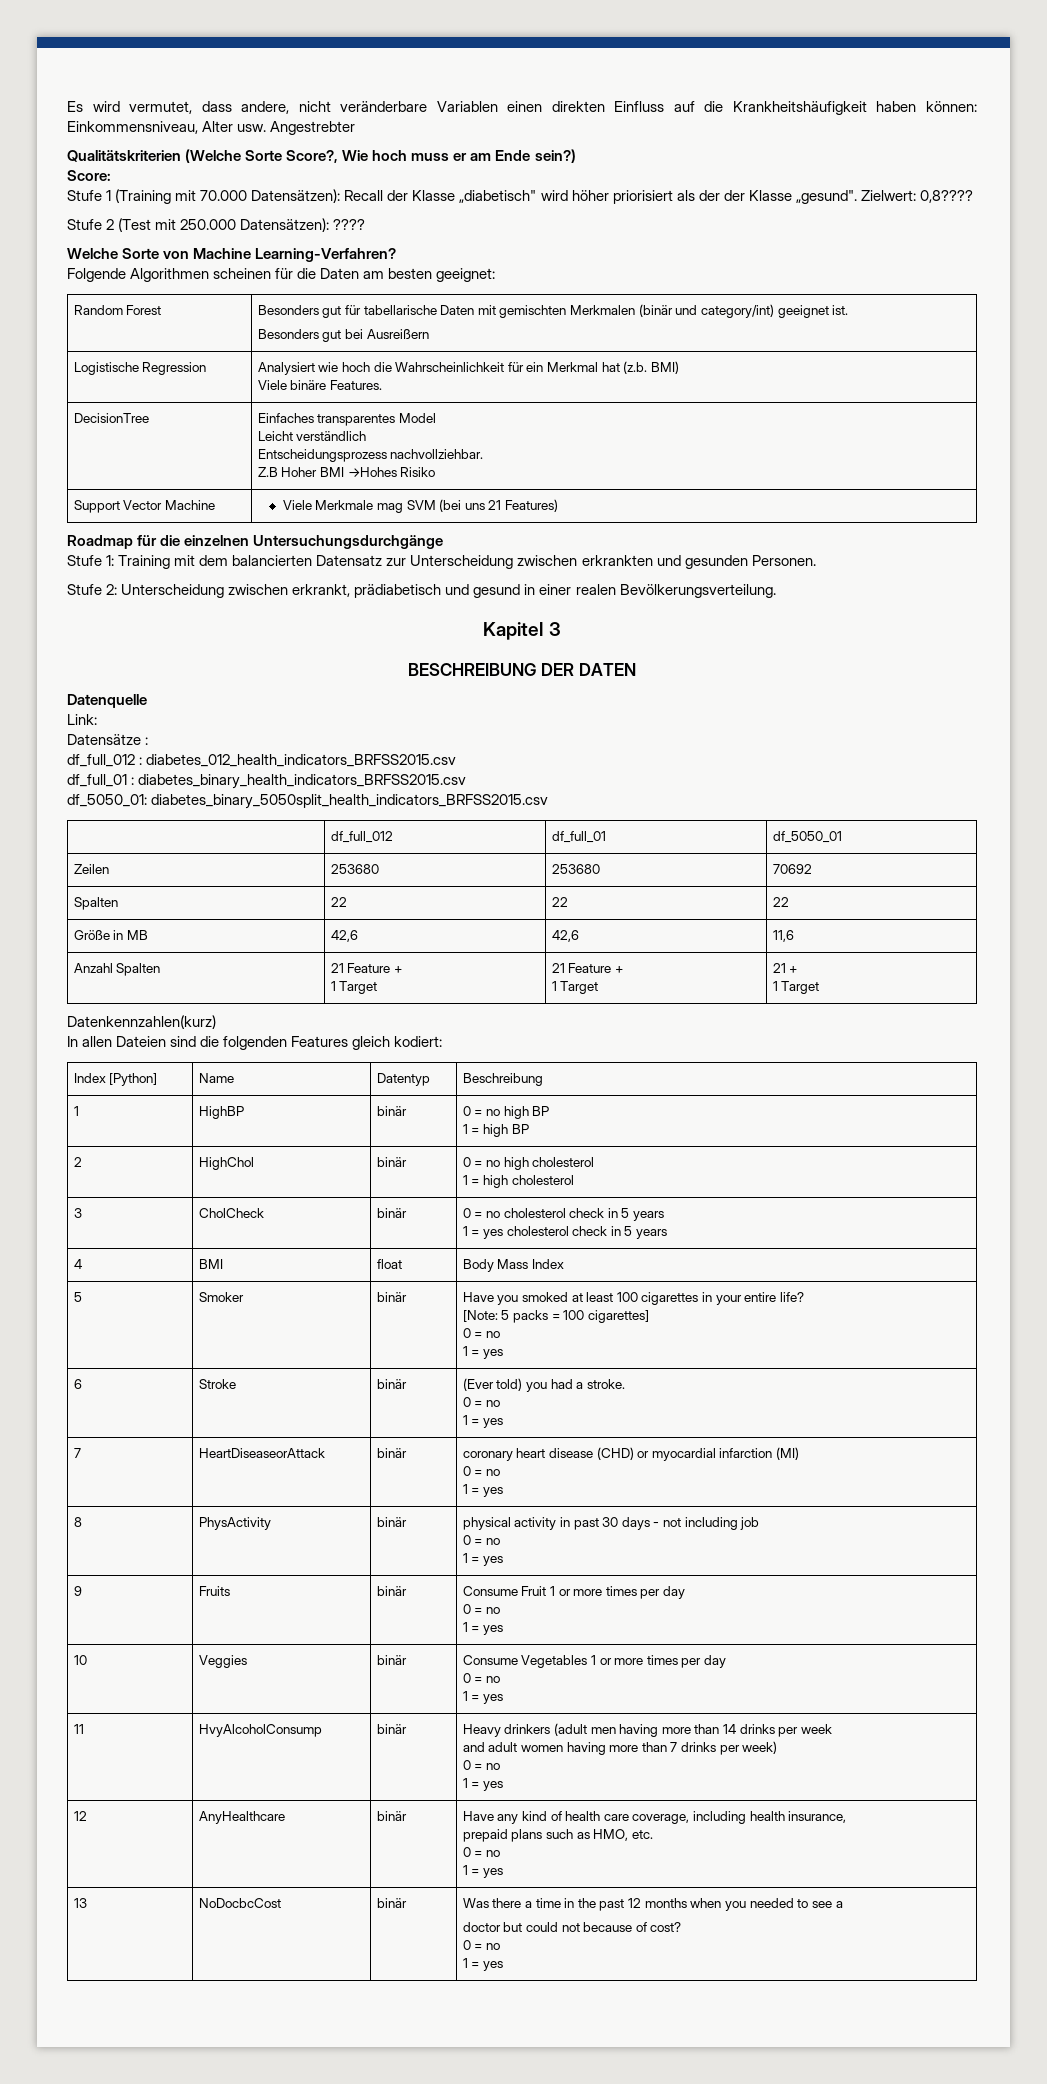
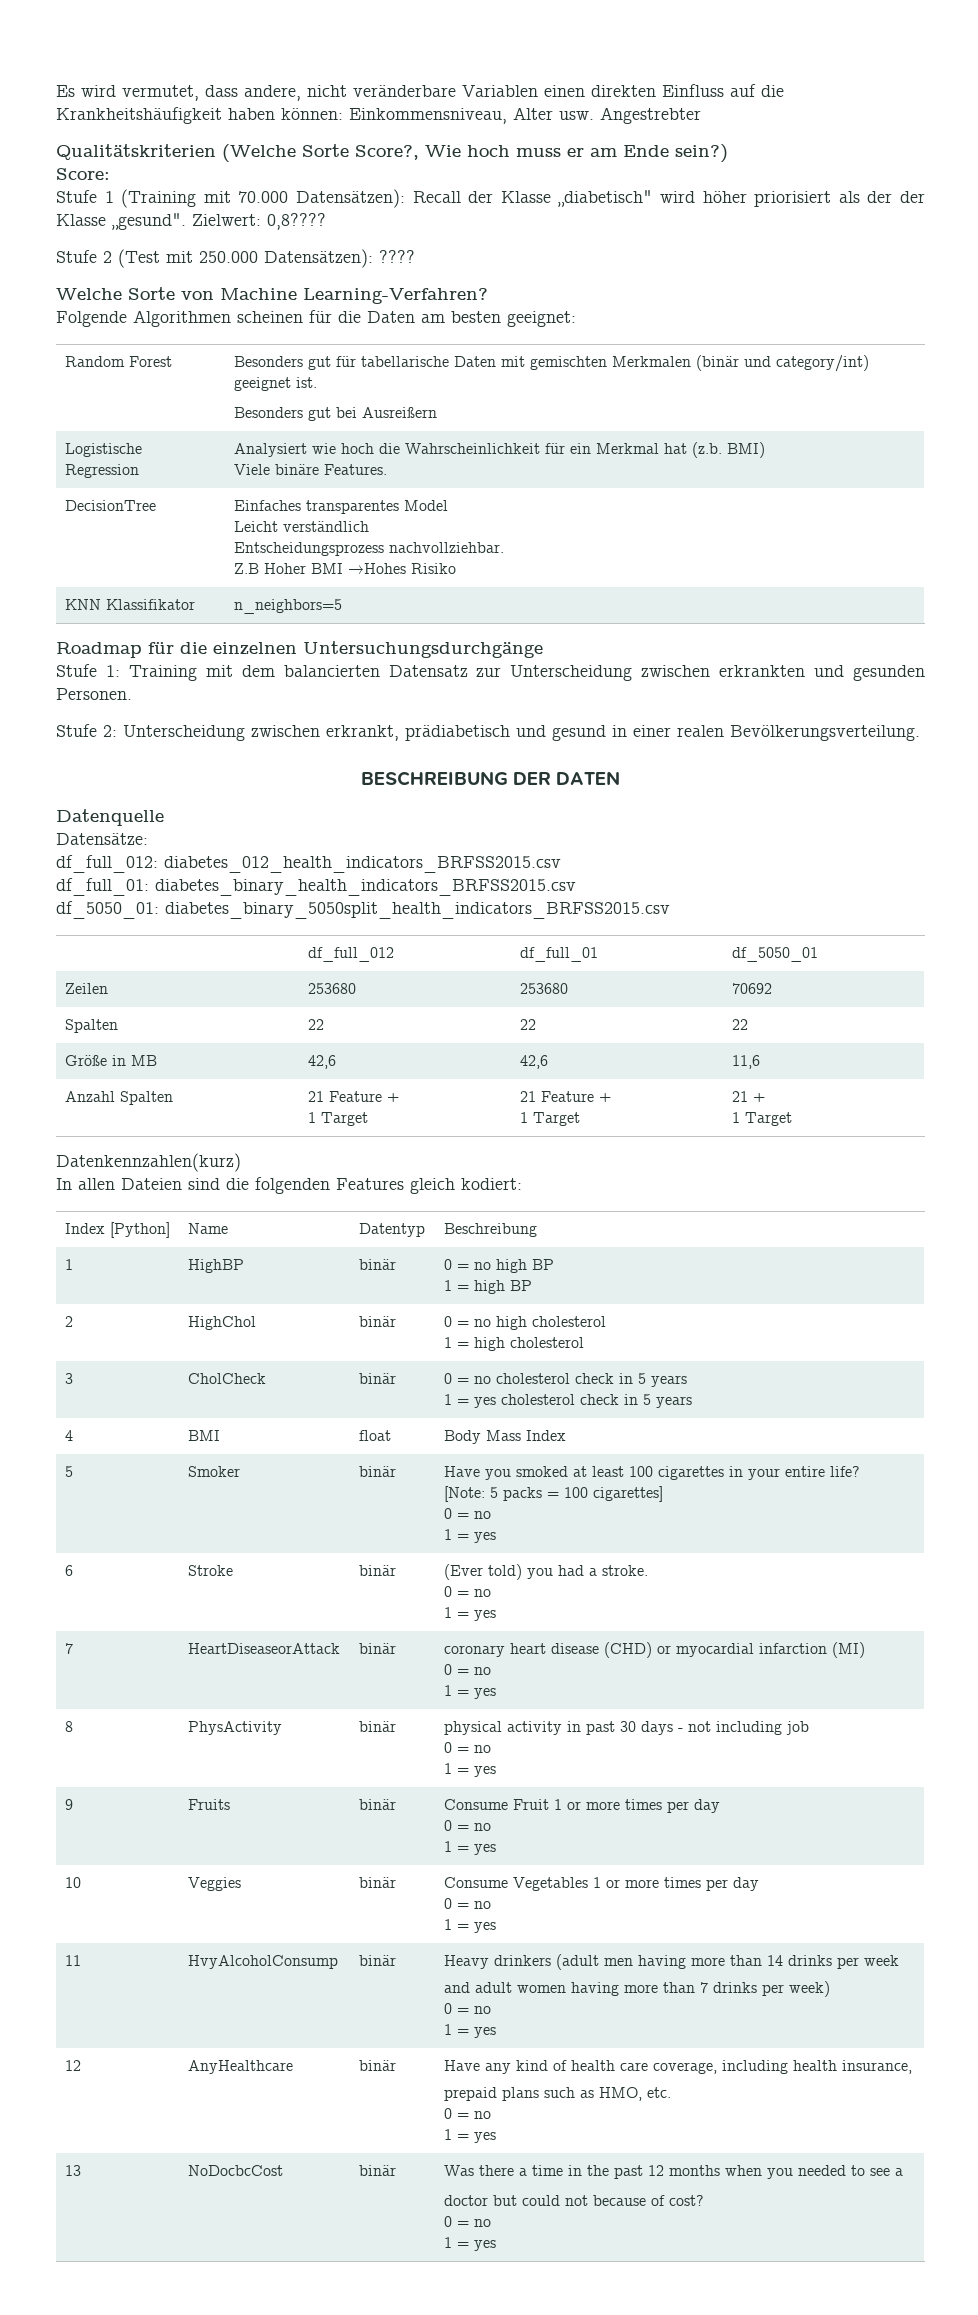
[73,500,215,513] [282,499,559,513] Support Vector Machine | Viele Merkmale mag SVM (bei uns 21 Features) -> [64,599,195,610] [233,599,342,614] KNN Klassifikator | n_neighbors=5
[483,622,561,640] // Kapitel 3 -> (920, 733) none
[67,714,97,725] [67,734,149,745] [67,754,143,767] Link: // Datensätze : // df_full_012 : -> [56,833,148,845] [56,855,158,873] Datensätze: // df_full_012:
[67,774,135,787] df_full_01 : -> [56,878,149,896] df_full_01:

